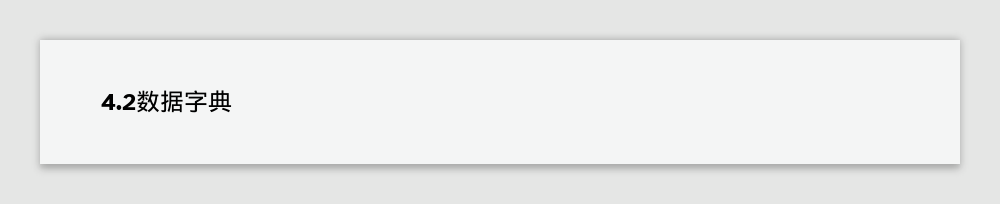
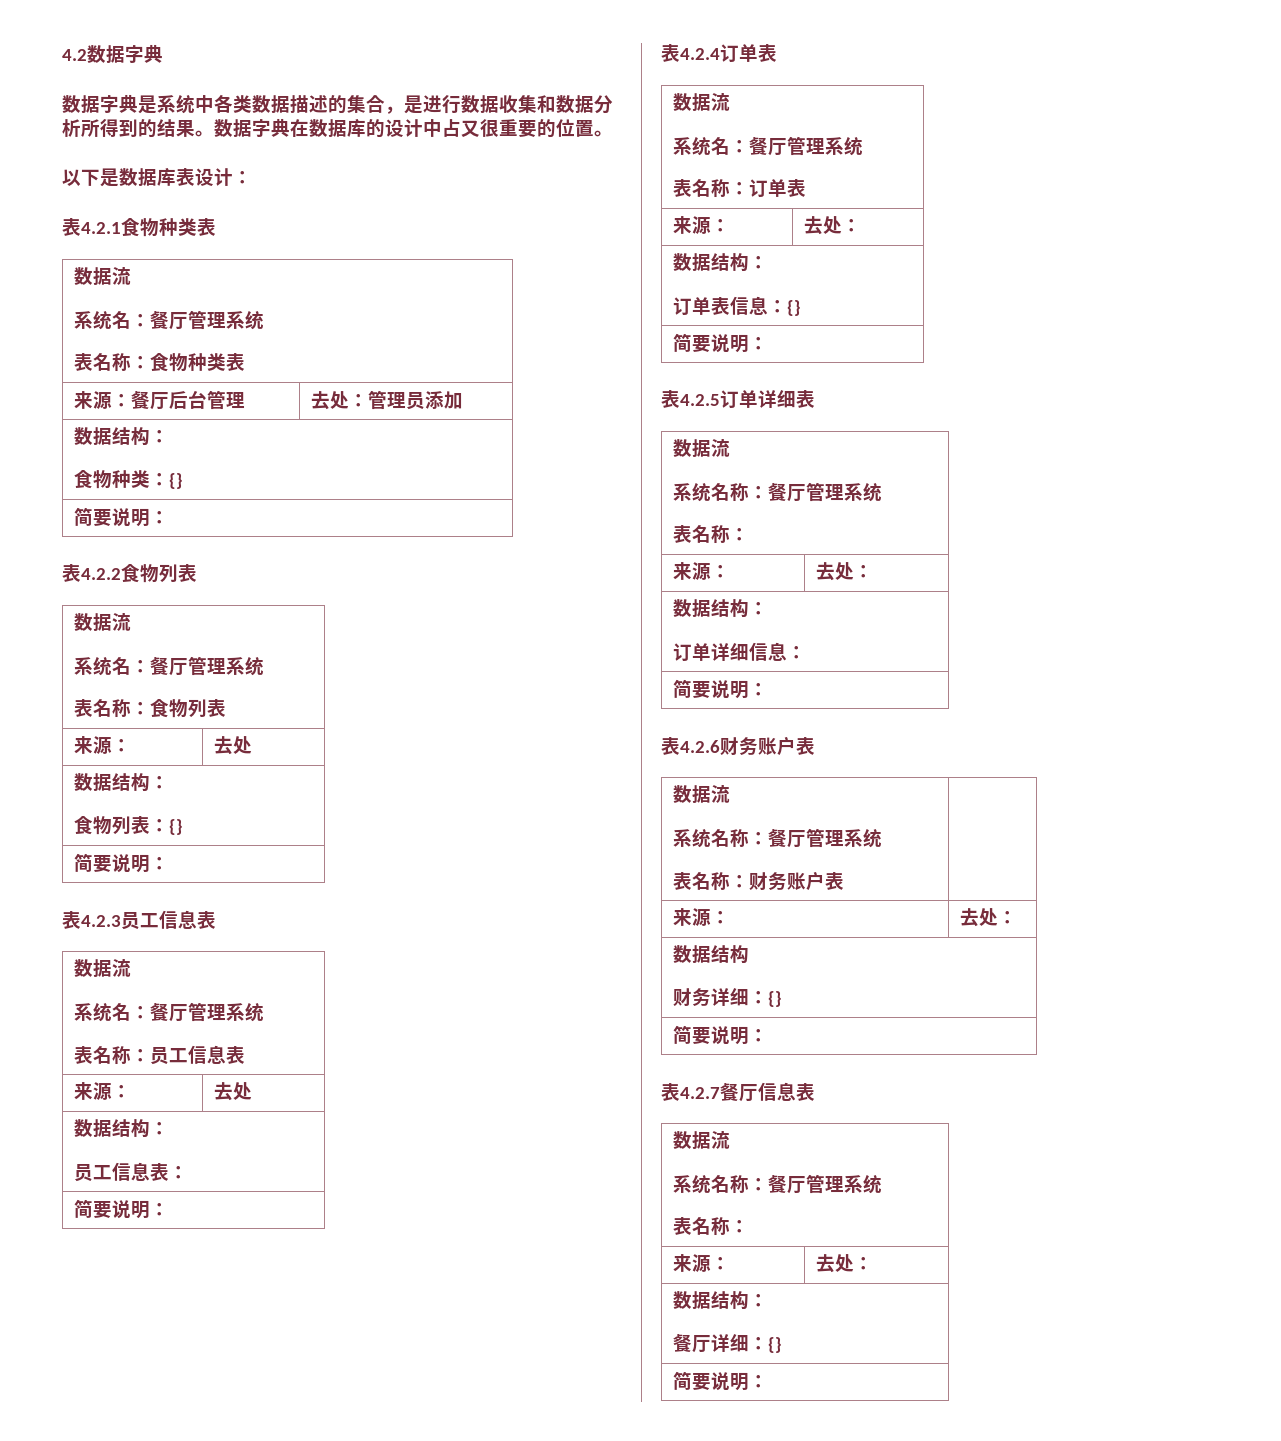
(232, 101) none -> [62,94,613,114] [62,118,613,138] [62,168,252,187] [62,218,216,237] [74,267,132,285] [74,310,265,330] [74,353,246,372] [74,390,246,410] [311,390,464,410] [74,427,170,446] [74,470,184,489] [74,507,170,527] [62,564,197,583] [74,613,132,631] [74,656,265,676] [74,699,227,718] [74,736,132,754] [214,736,253,755] [74,773,170,792] [74,816,184,835] [74,853,170,873] [62,910,216,930] [74,959,132,977] [74,1002,265,1022] [74,1045,246,1065] [74,1082,132,1100] [214,1082,253,1101] [74,1119,170,1138] [74,1162,189,1182] [74,1199,170,1219] [661,44,777,62] [673,93,731,111] [673,136,864,156] [673,179,807,198] [673,216,731,234] [804,216,862,235] [673,253,769,272] [673,296,802,316] [673,333,769,353] [661,390,815,408] [673,439,731,457] [673,482,883,502] [673,525,750,544] [673,562,731,580] [816,562,874,581] [673,599,769,618] [673,642,807,661] [673,679,769,699] [661,736,815,756] [673,785,731,803] [673,828,883,848] [673,871,845,891] [673,908,731,926] [960,908,1018,927] [673,945,750,964] [673,988,783,1007] [673,1025,769,1045] [661,1082,815,1102] [673,1131,731,1149] [673,1174,883,1194] [673,1217,750,1236] [673,1254,731,1272] [816,1254,874,1273] [673,1291,769,1310] [673,1334,783,1353] [673,1371,769,1391] // 数据字典是系统中各类数据描述的集合，是进行数据收集和数据分析所得到的结果。数据字典在数据库的设计中占又很重要的位置。 // 以下是数据库表设计： // 表4.2.1食物种类表 // 数据流 // 系统名：餐厅管理系统 // 表名称：食物种类表 // 来源：餐厅后台管理 | 去处：管理员添加 // 数据结构： // 食物种类：{} // 简要说明： // 表4.2.2食物列表 // 数据流 // 系统名：餐厅管理系统 // 表名称：食物列表 // 来源： | 去处 // 数据结构： // 食物列表：{} // 简要说明： // 表4.2.3员工信息表 // 数据流 // 系统名：餐厅管理系统 // 表名称：员工信息表 // 来源： | 去处 // 数据结构： // 员工信息表： // 简要说明： // 表4.2.4订单表 // 数据流 // 系统名：餐厅管理系统 // 表名称：订单表 // 来源： | 去处： // 数据结构： // 订单表信息：{} // 简要说明： // 表4.2.5订单详细表 // 数据流 // 系统名称：餐厅管理系统 // 表名称： // 来源： | 去处： // 数据结构： // 订单详细信息： // 简要说明： // 表4.2.6财务账户表 // 数据流 // 系统名称：餐厅管理系统 // 表名称：财务账户表 | // 来源： | 去处： // 数据结构 // 财务详细：{} // 简要说明： // 表4.2.7餐厅信息表 // 数据流 // 系统名称：餐厅管理系统 // 表名称： // 来源： | 去处： // 数据结构： // 餐厅详细：{} // 简要说明：

